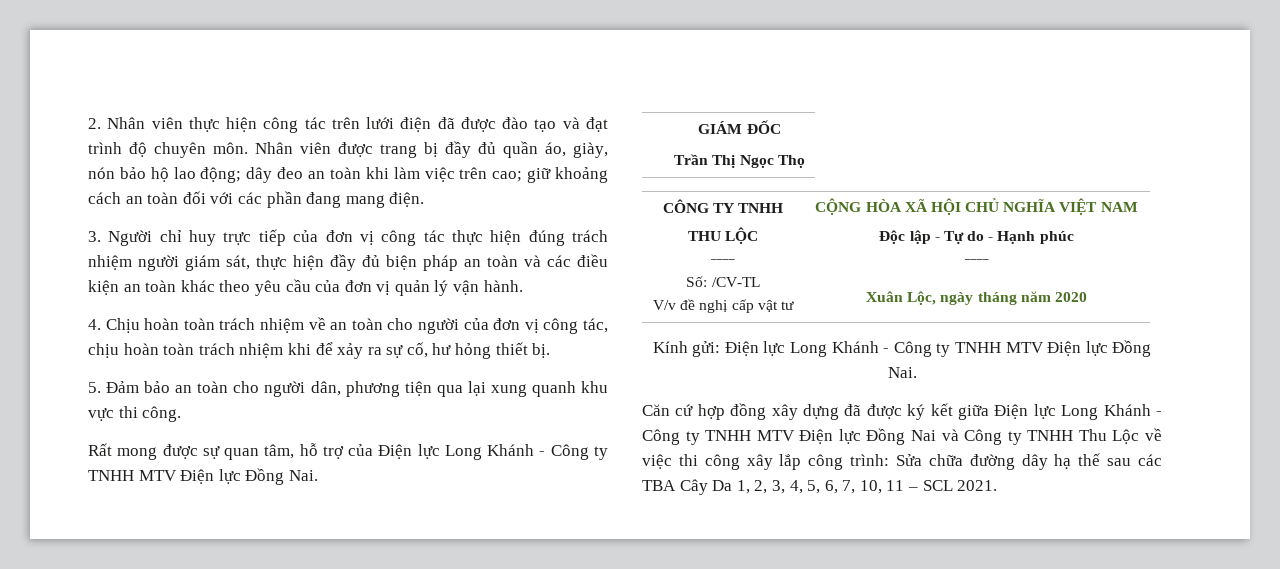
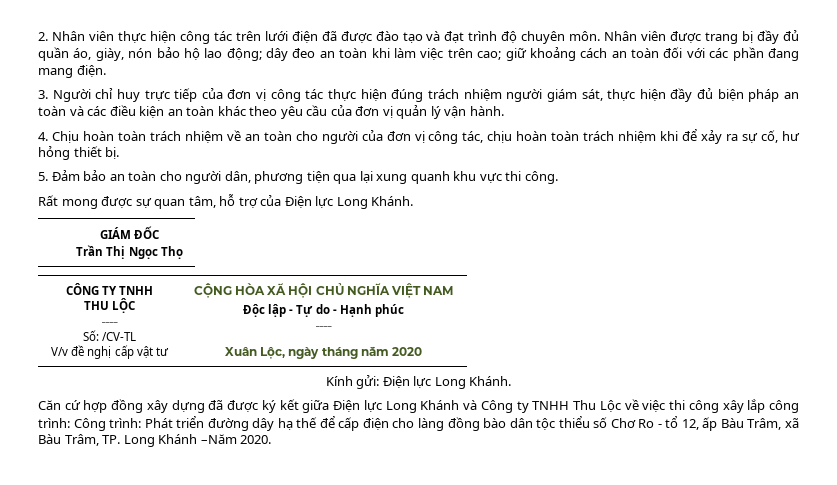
[487,444,608,460] [88,468,318,485] Khánh - Công ty TNHH MTV Điện lực Đồng Nai. -> [371,196,414,206] Khánh.
[831,340,1152,357] [887,367,917,378] Khánh - Công ty TNHH MTV Điện lực Đồng Nai. -> [469,376,512,386] Khánh.
[1156,411,1162,416] [642,428,936,445] - Công ty TNHH MTV Điện lực Đồng Nai -> (460, 405) none
[896,453,1162,470] [642,479,998,495] Sửa chữa đường dây hạ thế sau các TBA Cây Da 1, 2, 3, 4, 5, 6, 7, 10, 11 – SCL 2021. -> [73,416,800,431] [38,434,272,447] Công trình: Phát triển đường dây hạ thế để cấp điện cho làng đồng bào dân tộc thiểu số Chơ Ro - tổ 12, ấp Bàu Trâm, xã Bàu Trâm, TP. Long Khánh –Năm 2020.

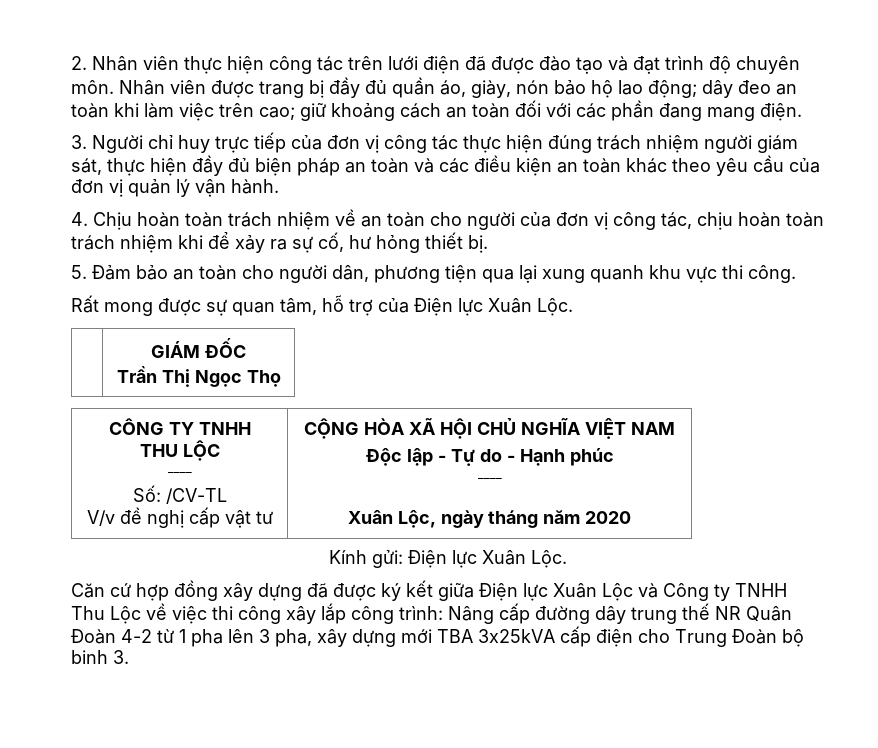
[336,196,414,209] Long Khánh. -> [488,298,573,316] Xuân Lộc.
[434,376,512,389] Long Khánh. -> [481,550,567,568] Xuân Lộc.
[385,400,460,413] Long Khánh -> [553,583,633,601] Xuân Lộc
[73,416,800,431] [38,434,272,447] Công trình: Phát triển đường dây hạ thế để cấp điện cho làng đồng bào dân tộc thiểu số Chơ Ro - tổ 12, ấp Bàu Trâm, xã Bàu Trâm, TP. Long Khánh –Năm 2020. -> [448,603,792,624] [71,626,804,647] [71,650,129,664] Nâng cấp đường dây trung thế NR Quân Đoàn 4-2 từ 1 pha lên 3 pha, xây dựng mới TBA 3x25kVA cấp điện cho Trung Đoàn bộ binh 3.

